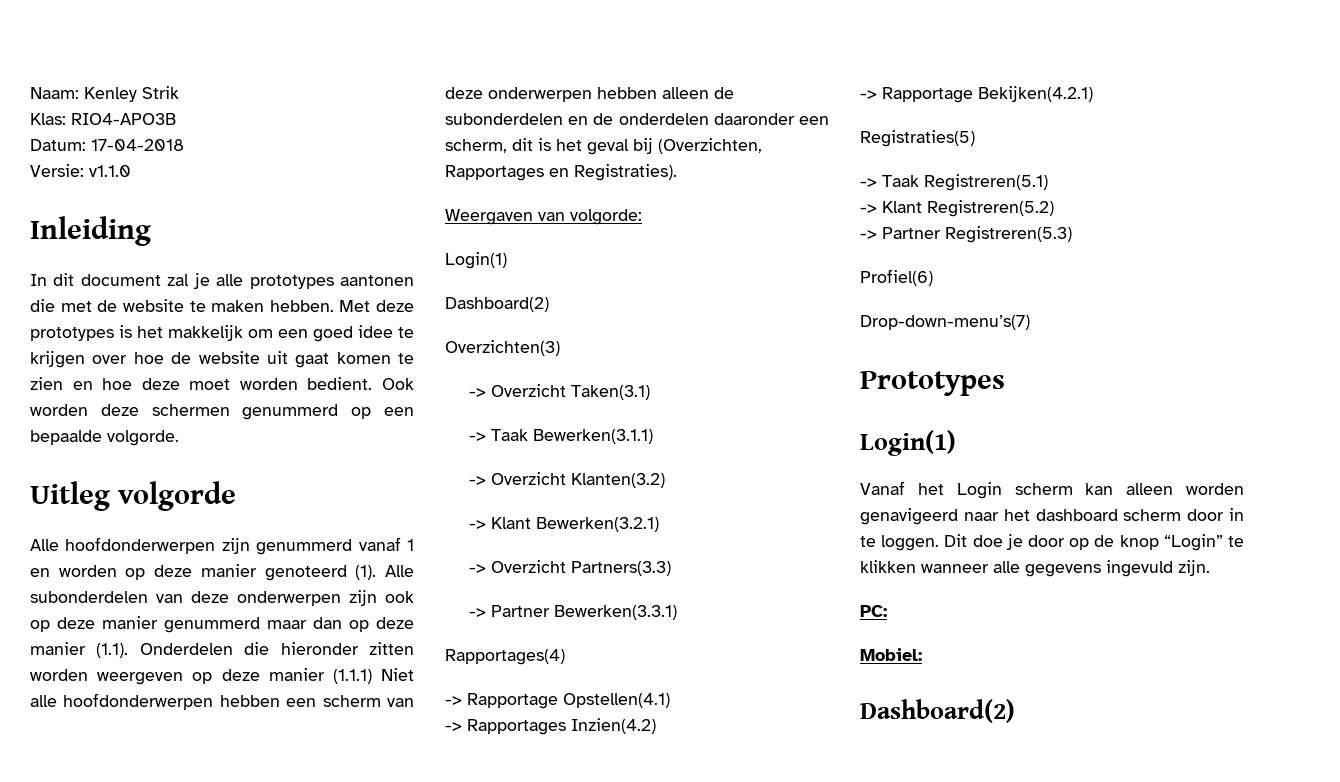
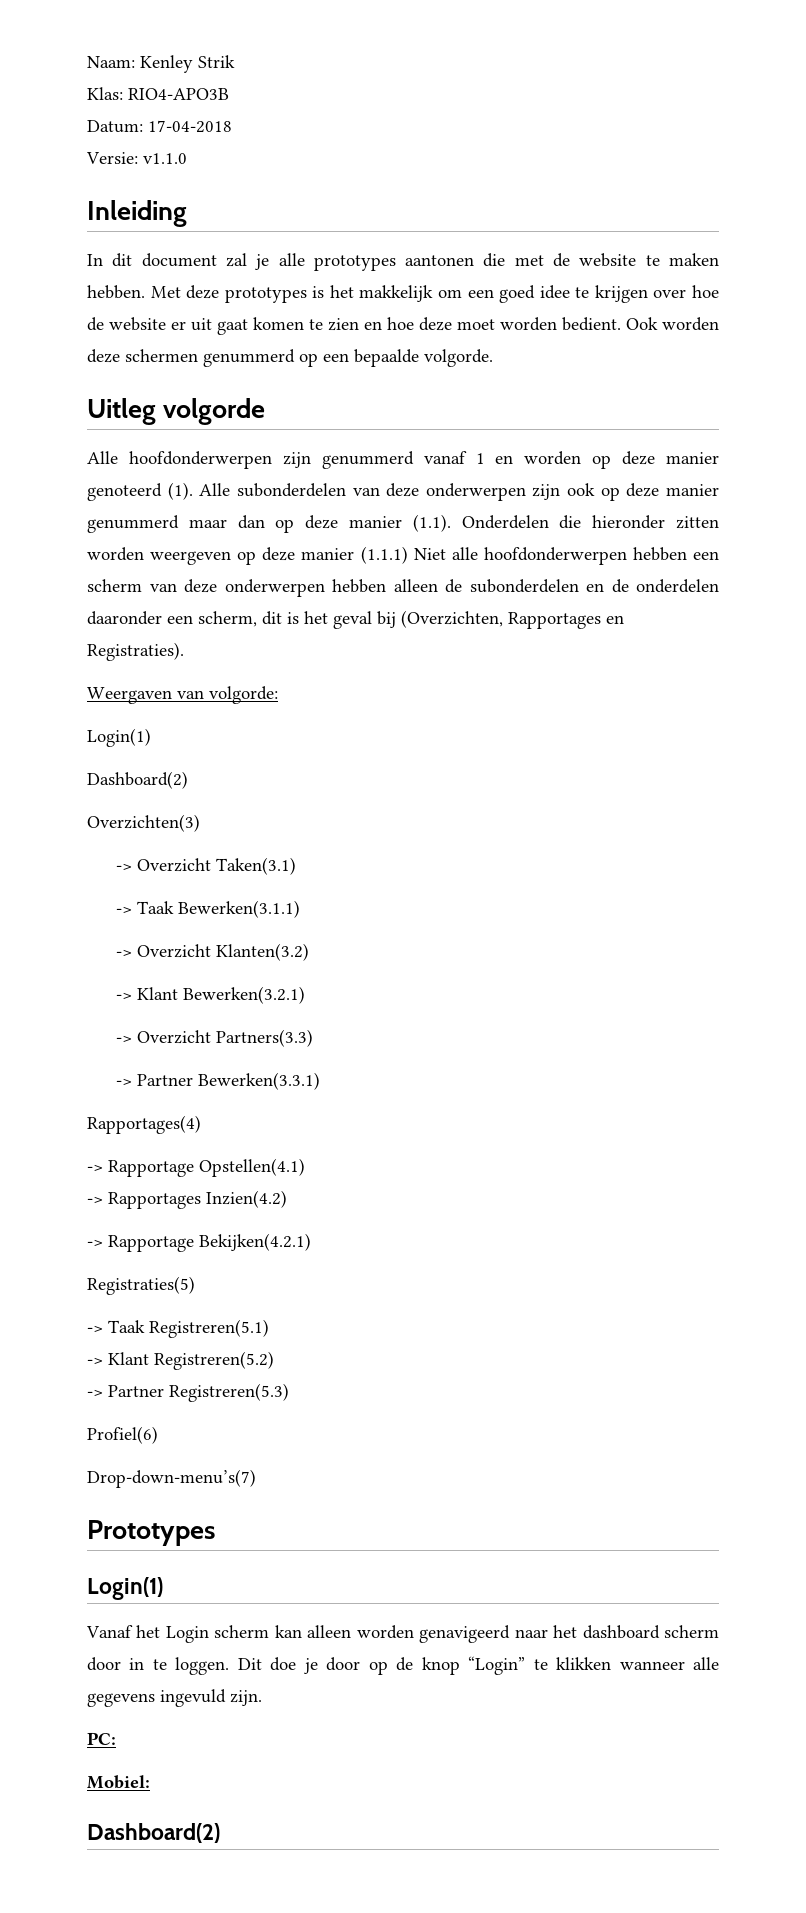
(260, 357) none -> [171,321,186,330] er

